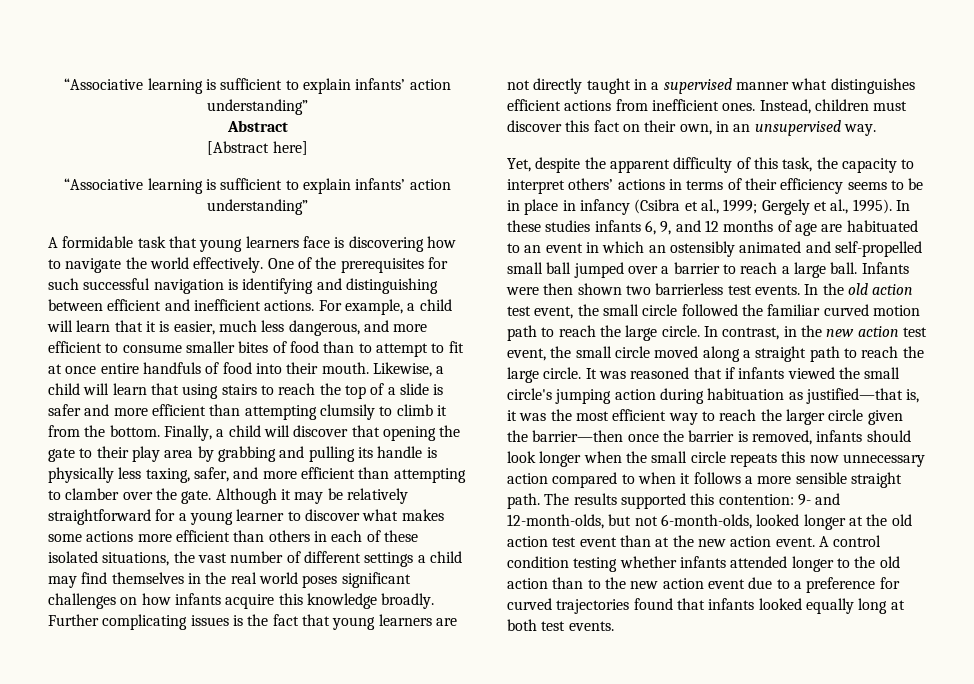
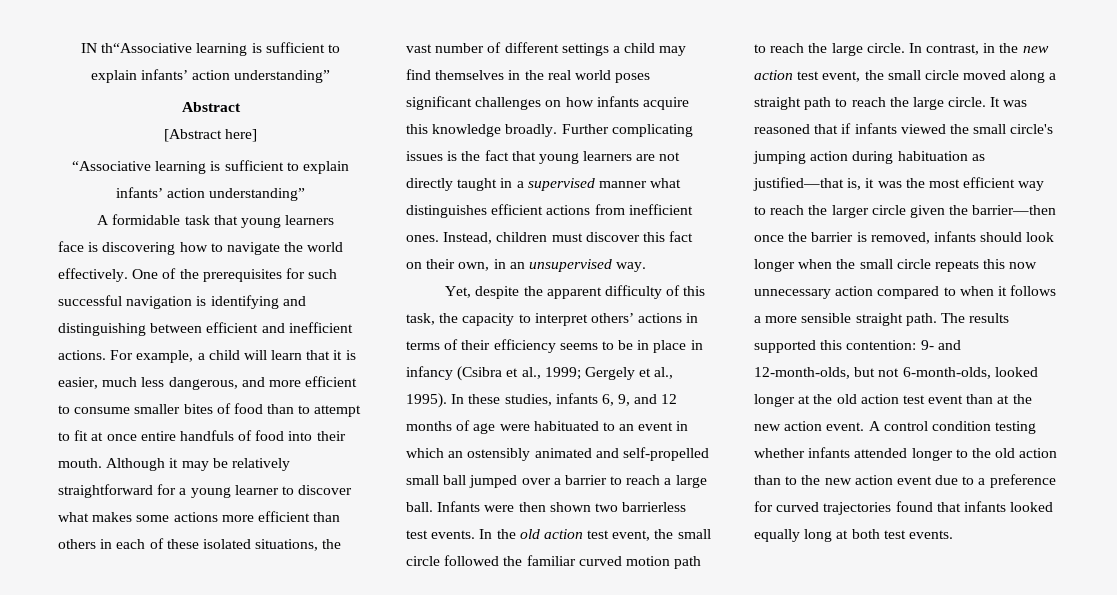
[64,78,144,90] “Associative -> [81,43,193,53] IN th“Associative
[372,362,445,377] [48,383,444,399] [48,404,447,420] [48,425,461,441] [48,446,437,462] [48,467,466,483] [48,488,212,504] Likewise, a child will learn that using stairs to reach the top of a slide is safer and more efficient than attempting clumsily to climb it from the bottom. Finally, a child will discover that opening the gate to their play area by grabbing and pulling its handle is physically less taxing, safer, and more efficient than attempting to clamber over the gate. -> (102, 463) none
[545,220,591,232] studies -> [504,394,552,406] studies,
[821,224,843,232] are -> [499,424,530,431] were

